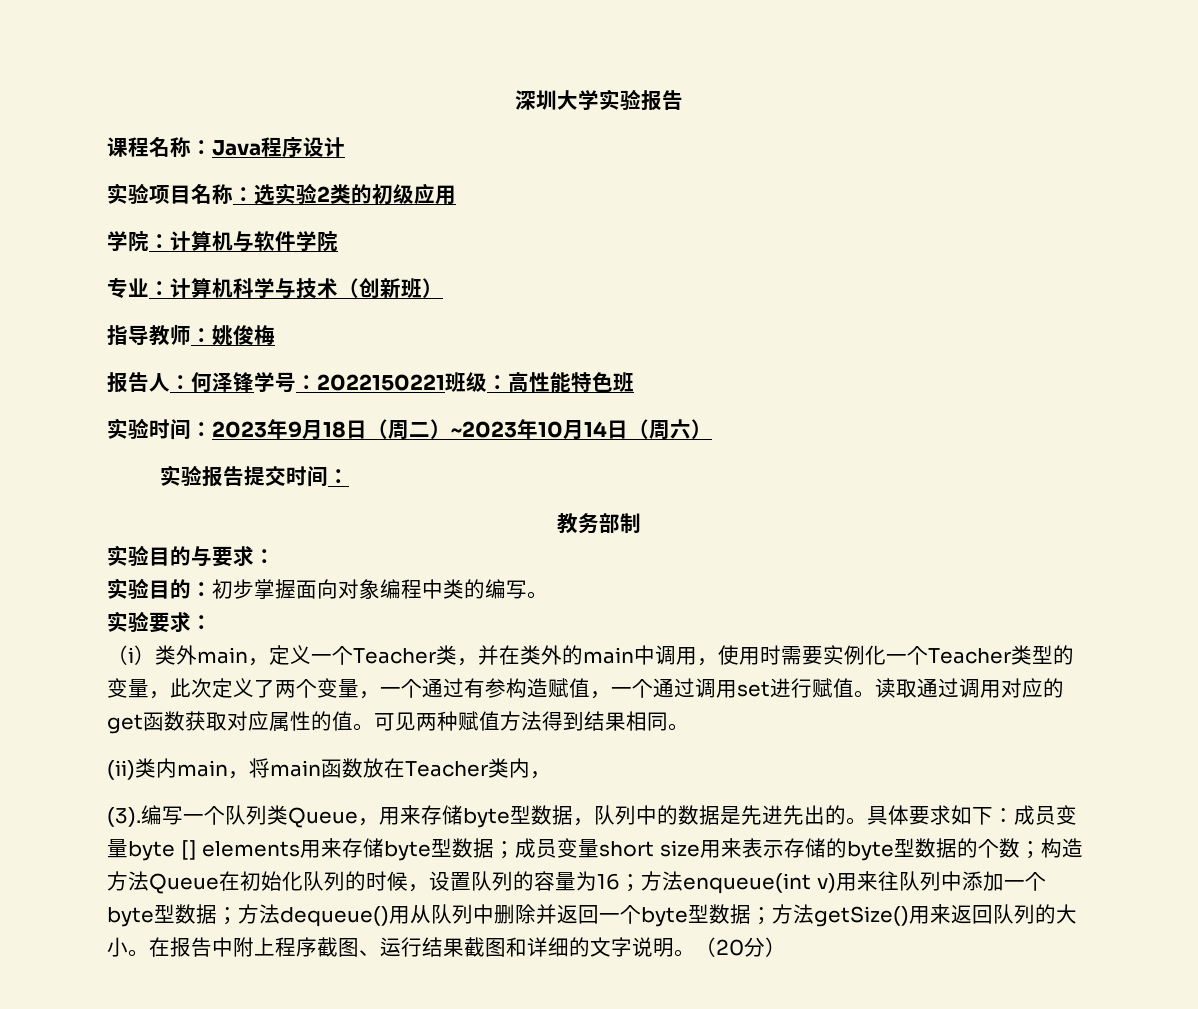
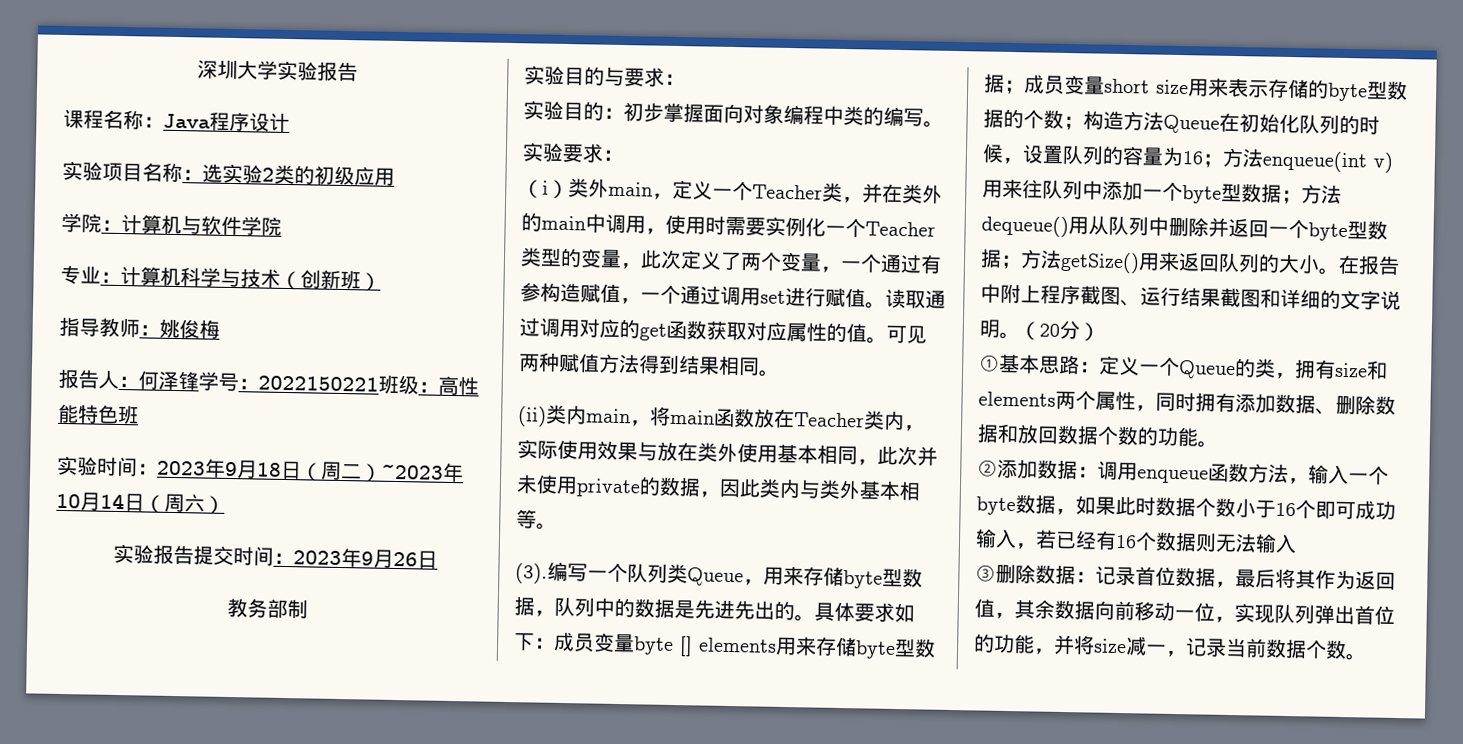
(350, 476) none -> [292,548,438,569] 2023年9月26日
(551, 775) none -> [517,439,938,467] [516,474,921,501] [516,509,557,530] 实际使用效果与放在类外使用基本相同，此次并未使用private的数据，因此类内与类外基本相等。
(786, 947) none -> [979,353,1388,380] [978,390,1396,415] [977,423,1218,448] [977,459,1389,485] [976,494,1396,520] [975,528,1297,554] [975,563,1396,590] [974,598,1395,625] [973,633,1367,661] // ①基本思路：定义一个Queue的类，拥有size和elements两个属性，同时拥有添加数据、删除数据和放回数据个数的功能。 // ②添加数据：调用enqueue函数方法，输入一个byte数据，如果此时数据个数小于16个即可成功输入，若已经有16个数据则无法输入 // ③删除数据：记录首位数据，最后将其作为返回值，其余数据向前移动一位，实现队列弹出首位的功能，并将size减一，记录当前数据个数。

